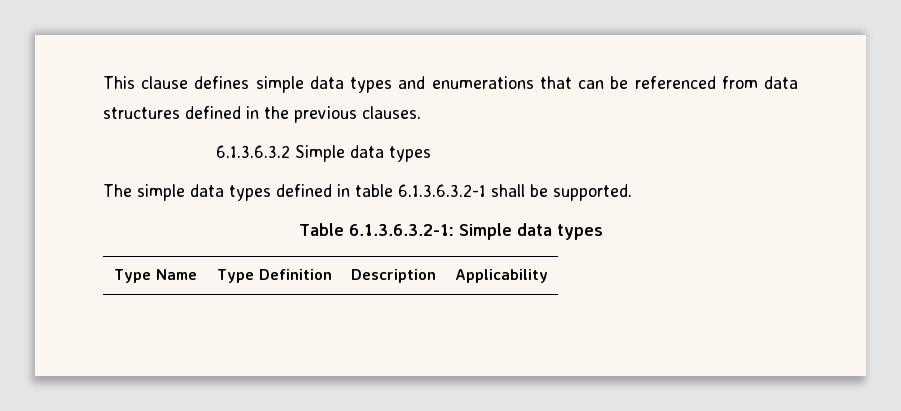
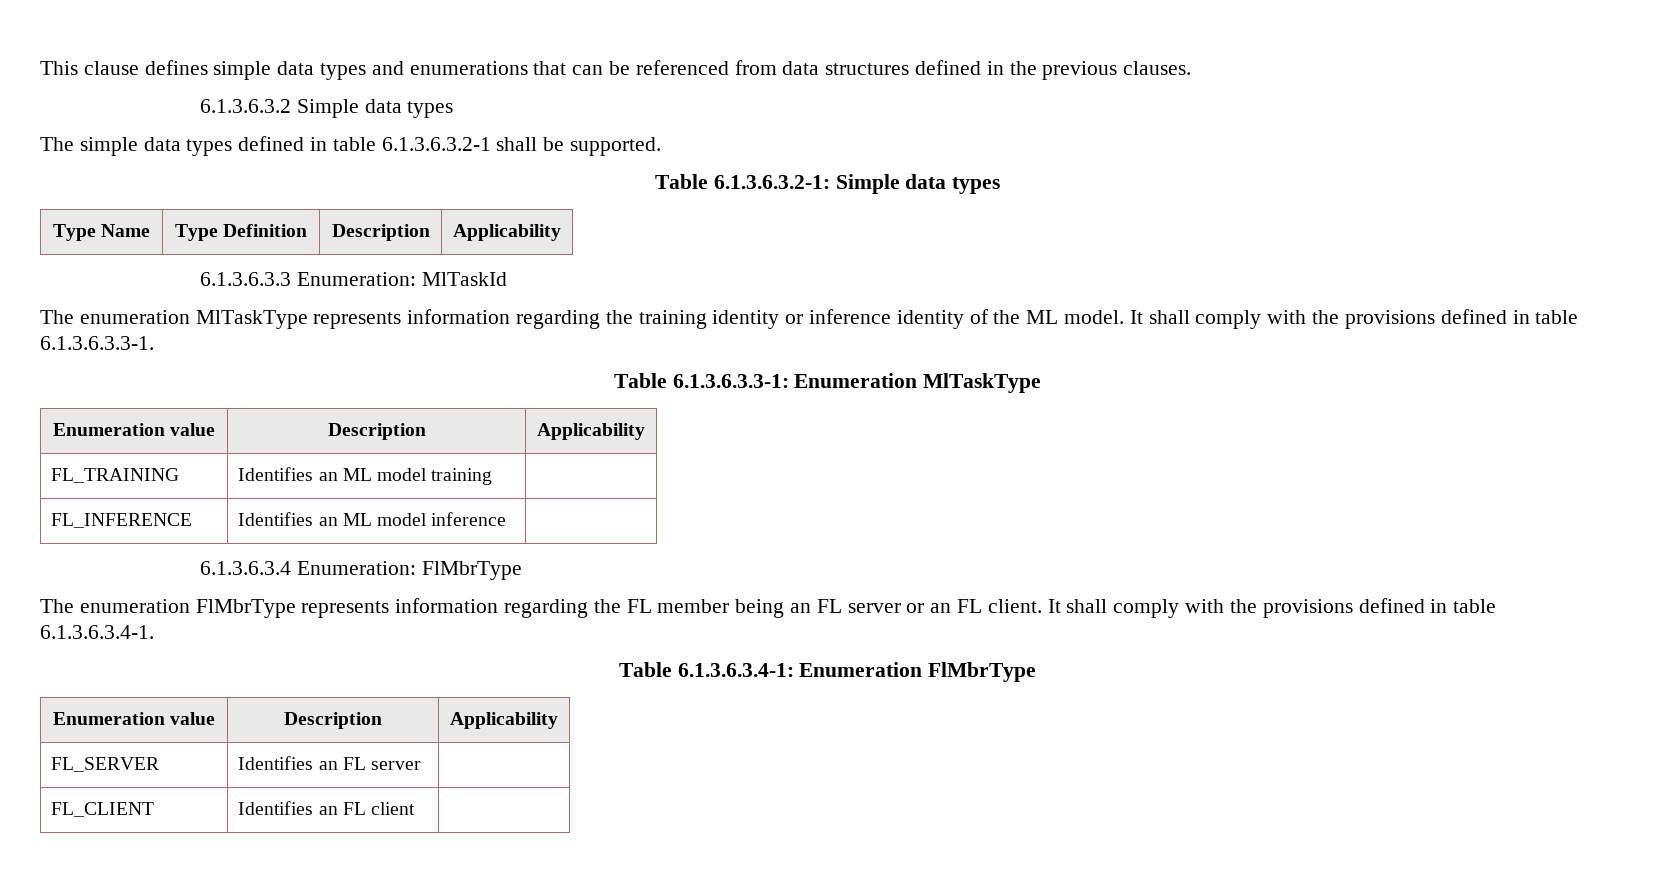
(548, 276) none -> [199,272,507,286] [40,309,1579,329] [40,336,154,350] [613,373,1042,393] [52,423,216,436] [327,423,426,440] [537,423,645,440] [51,468,180,483] [238,467,493,485] [51,513,193,528] [238,512,507,526] [199,561,522,580] [40,598,1497,618] [40,625,154,639] [618,662,1037,682] [52,712,216,725] [284,712,382,729] [450,712,558,729] [51,757,160,772] [238,756,422,770] [51,802,155,817] [238,801,416,815] // 6.1.3.6.3.3 Enumeration: MlTaskId // The enumeration MlTaskType represents information regarding the training identity or inference identity of the ML model. It shall comply with the provisions defined in table 6.1.3.6.3.3-1. // Table 6.1.3.6.3.3-1: Enumeration MlTaskType // Enumeration value | Description | Applicability // FL_TRAINING | Identifies an ML model training | // FL_INFERENCE | Identifies an ML model inference | // 6.1.3.6.3.4 Enumeration: FlMbrType // The enumeration FlMbrType represents information regarding the FL member being an FL server or an FL client. It shall comply with the provisions defined in table 6.1.3.6.3.4-1. // Table 6.1.3.6.3.4-1: Enumeration FlMbrType // Enumeration value | Description | Applicability // FL_SERVER | Identifies an FL server | // FL_CLIENT | Identifies an FL client |

